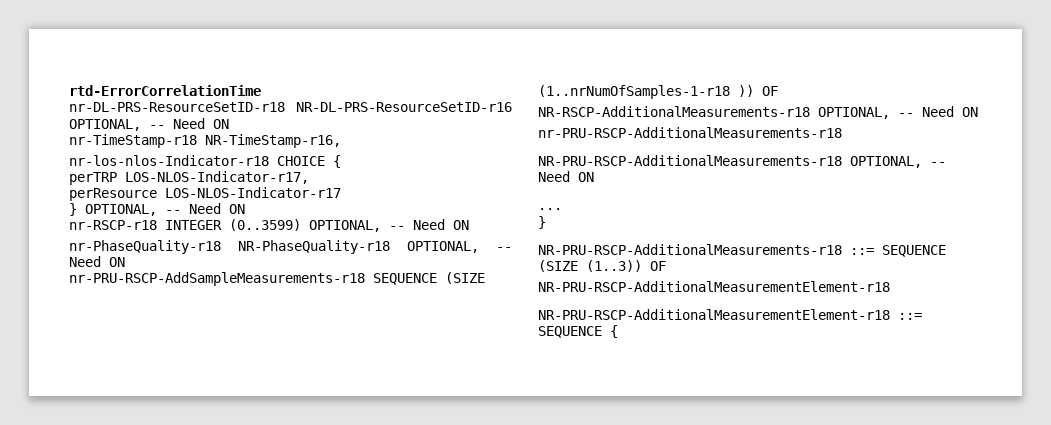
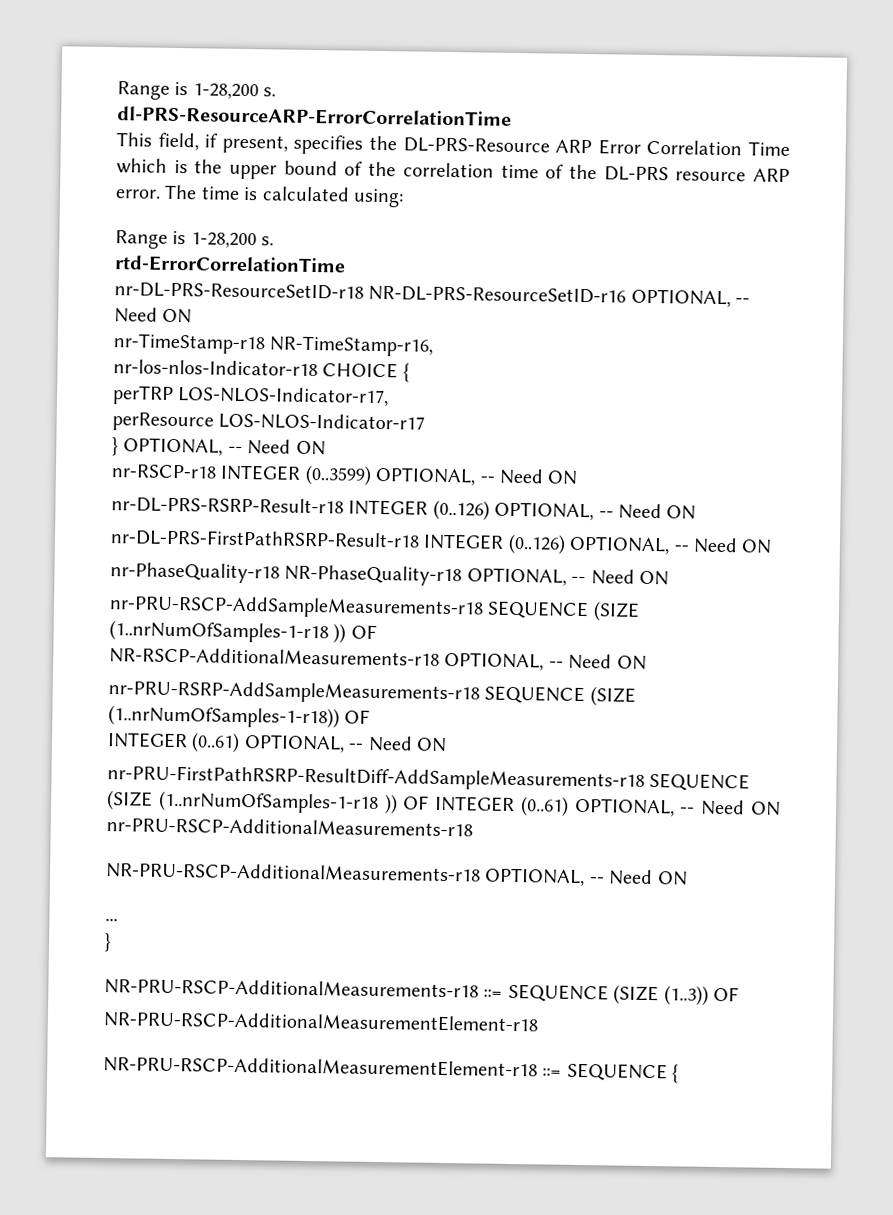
(69, 90) none -> [117,81,277,100] [117,106,512,127] [116,132,791,156] [116,158,790,182] [115,184,404,208] [115,230,275,249] Range is 1-28,200 s. // dl-PRS-ResourceARP-ErrorCorrelationTime // This field, if present, specifies the DL-PRS-Resource ARP Error Correlation Time which is the upper bound of the correlation time of the DL-PRS resource ARP error. The time is calculated using: // Range is 1-28,200 s. //
(469, 225) none -> [111,496,697,521] [110,529,773,555] // nr-DL-PRS-RSRP-Result-r18 INTEGER (0..126) OPTIONAL, -- Need ON // nr-DL-PRS-FirstPathRSRP-Result-r18 INTEGER (0..126) OPTIONAL, -- Need ON
(978, 112) none -> [108,680,636,707] [108,705,371,729] [107,732,447,753] [107,765,751,792] [106,790,782,817] nr-PRU-RSRP-AddSampleMeasurements-r18 SEQUENCE (SIZE (1..nrNumOfSamples-1-r18)) OF // INTEGER (0..61) OPTIONAL, -- Need ON // nr-PRU-FirstPathRSRP-ResultDiff-AddSampleMeasurements-r18 SEQUENCE (SIZE (1..nrNumOfSamples-1-r18 )) OF INTEGER (0..61) OPTIONAL, -- Need ON

